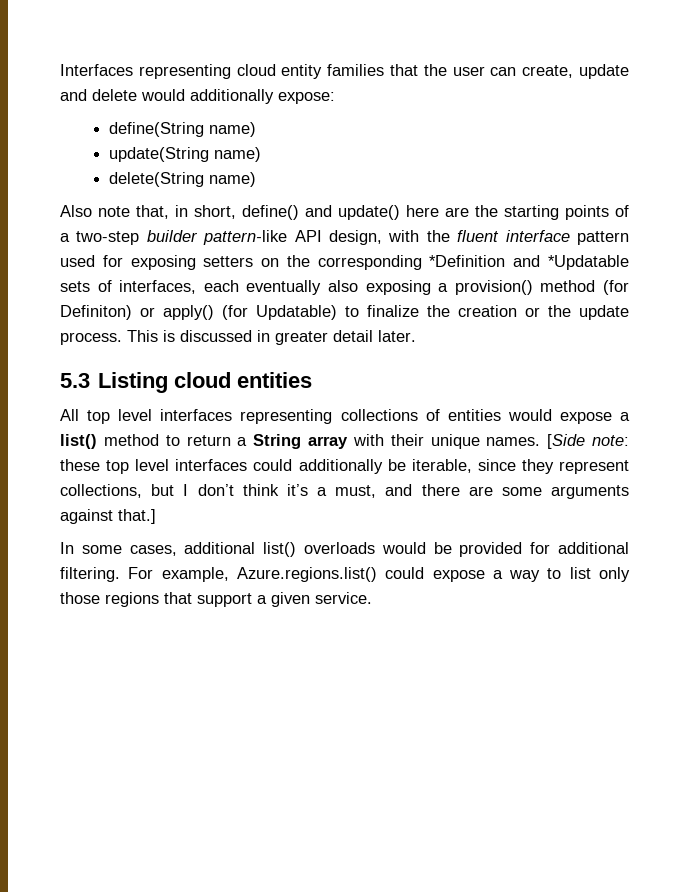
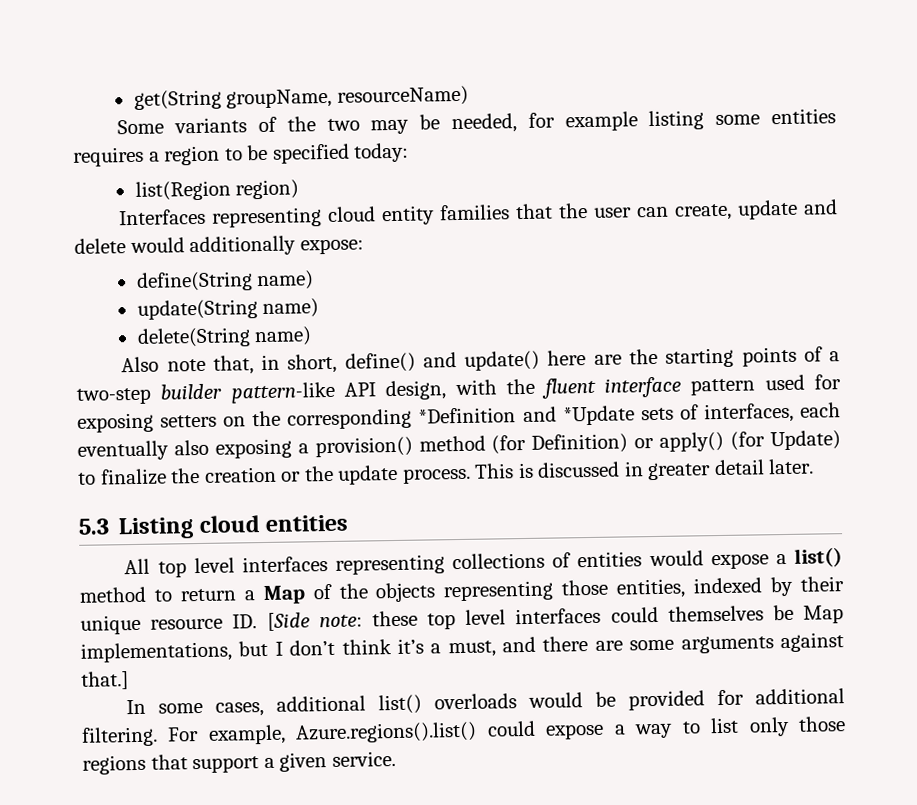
(60, 70) none -> [133,85,469,110] [117,108,837,135] [73,142,410,167] [134,179,300,201] get(String groupName, resourceName) // Some variants of the two may be needed, for example listing some entities requires a region to be specified today: // list(Region region) //
[548,255,629,270] *Updatable -> [562,405,635,426] *Update
[60,305,132,320] Definiton) -> [531,433,629,454] Definition)
[256,305,337,320] Updatable) -> [770,430,841,451] Update)
[253,434,541,449] String array with their unique names. -> [262,576,844,605] [80,614,258,635] Map of the objects representing those entities, indexed by their unique resource ID.
[298,459,630,474] [60,484,142,498] additionally be iterable, since they represent collections, -> [667,604,844,624] [80,641,232,663] themselves be Map implementations,
[236,567,377,582] Azure.regions.list() -> [295,721,478,744] Azure.regions().list()

